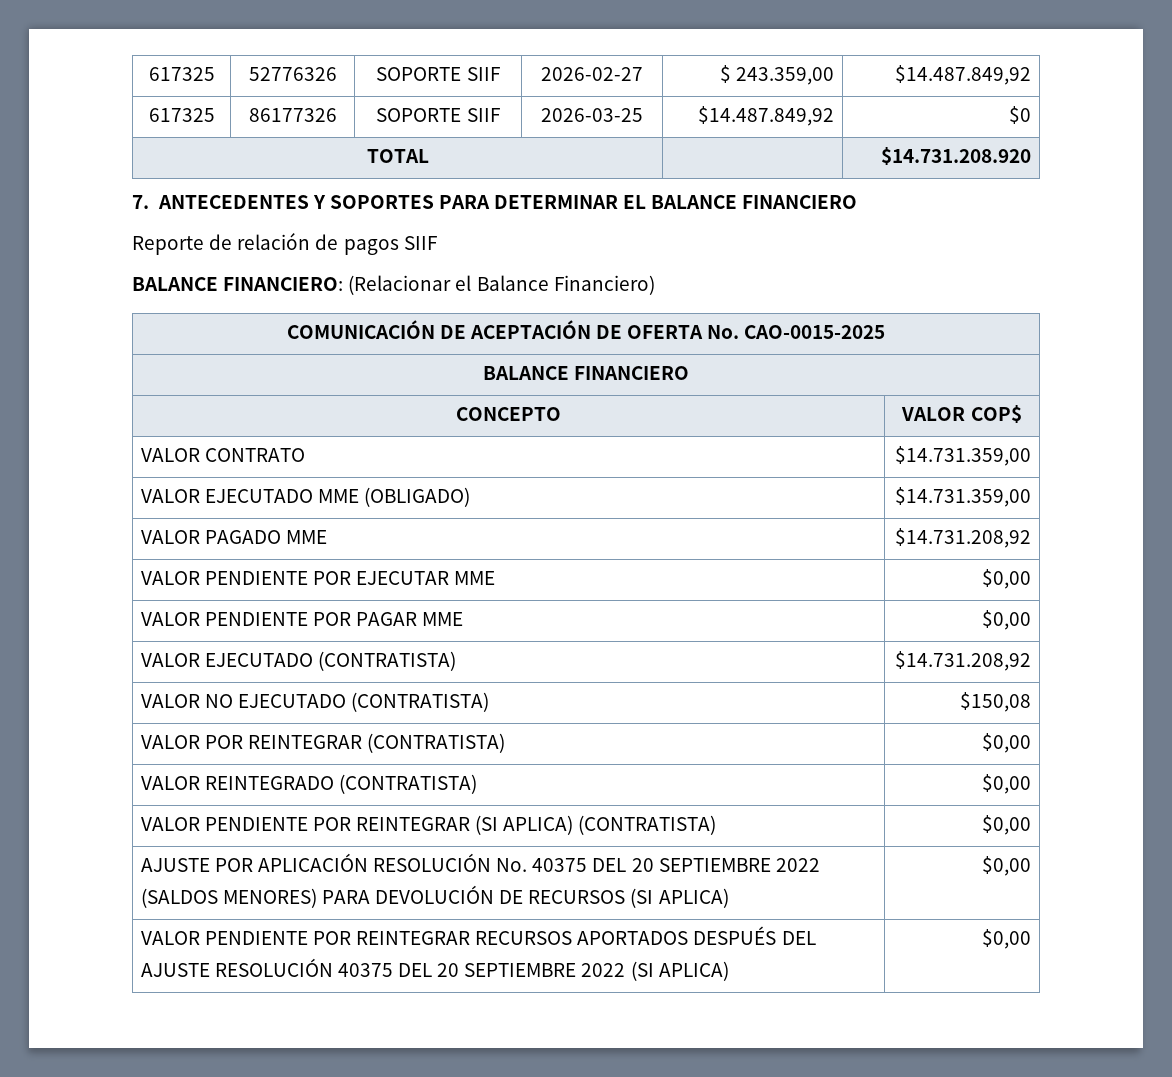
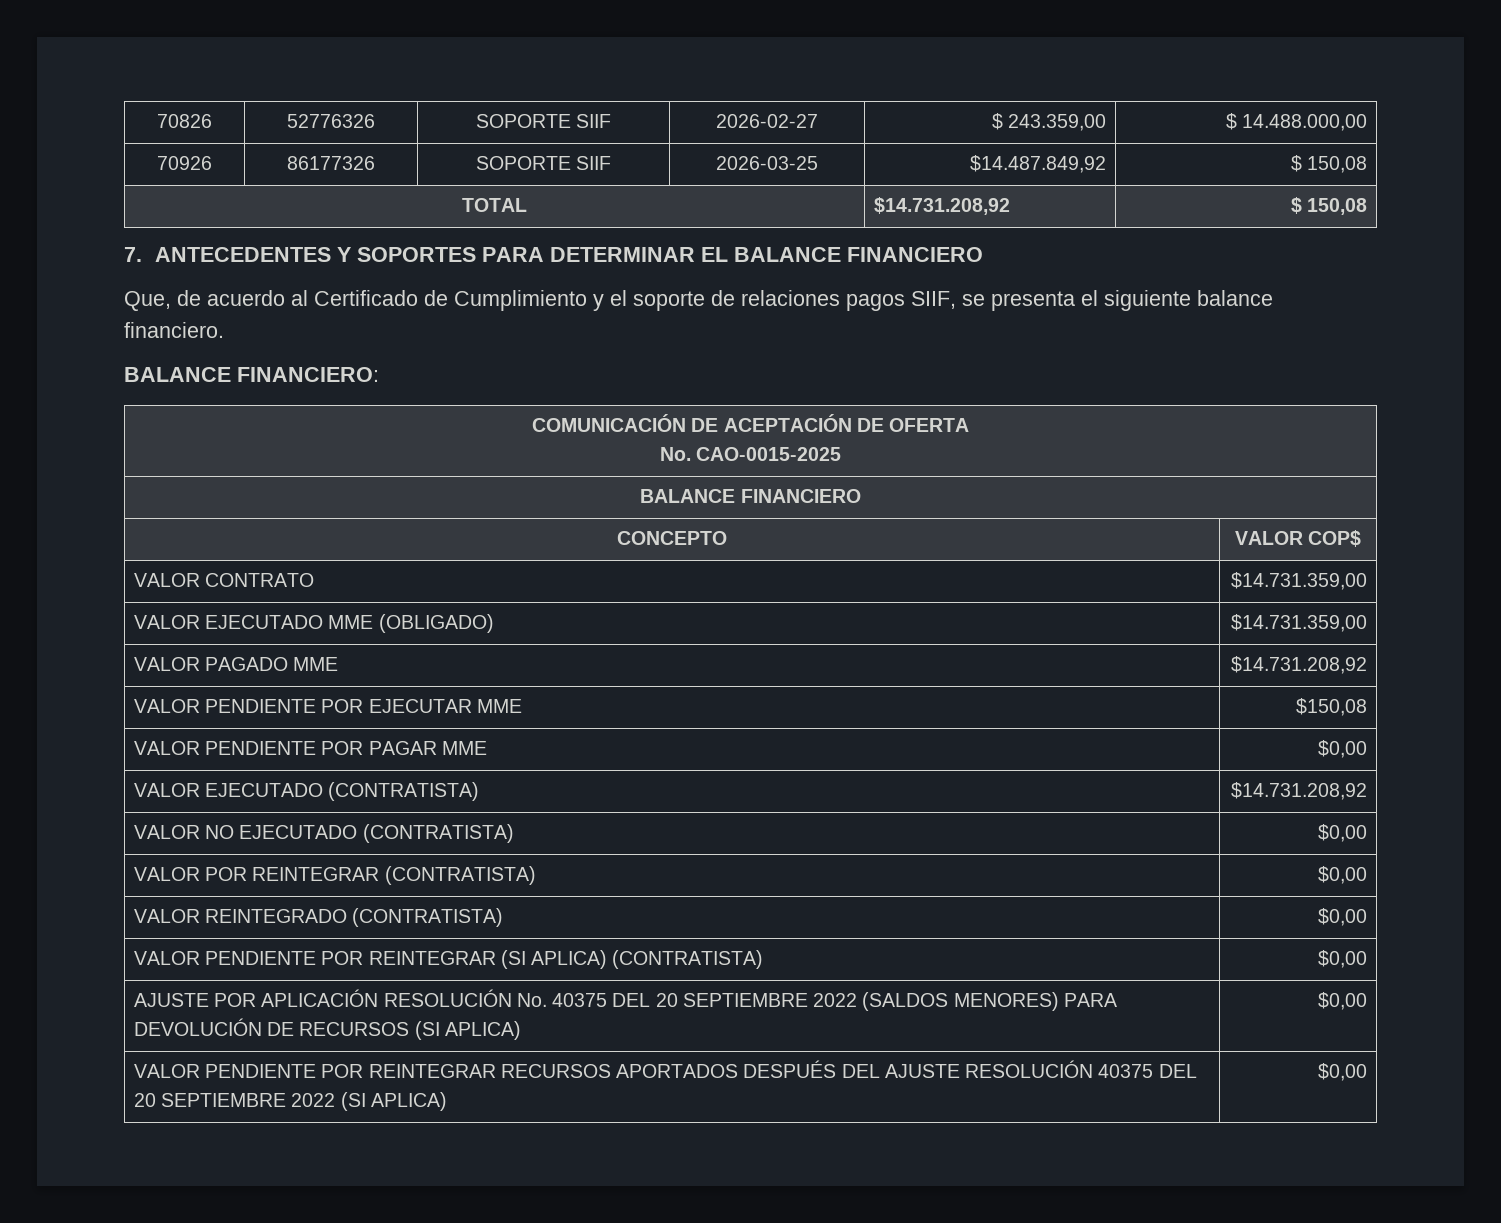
[148,67,215,81] 617325 -> [157,114,212,128] 70826
[895,65,1032,85] [148,108,215,122] $14.487.849,92 // 617325 -> [1226,113,1368,131] [157,156,212,170] $ 14.488.000,00 // 70926
[1009,106,1032,124] $0 -> [1291,155,1368,173] $ 150,08
[881,147,1032,165] | $14.731.208.920 -> [873,197,1010,215] [1291,197,1368,215] $14.731.208,92 | $ 150,08
[132,233,437,255] [132,275,655,295] Reporte de relación de pagos SIIF // BALANCE FINANCIERO: (Relacionar el Balance Financiero) -> [124,290,1273,311] [124,322,224,338] [124,367,379,382] Que, de acuerdo al Certificado de Cumplimiento y el soporte de relaciones pagos SIIF, se presenta el siguiente balance financiero. // BALANCE FINANCIERO:
(704, 332) none -> (970, 425) //
[982,569,1032,589] $0,00 -> [1296,698,1368,716] $150,08
[960,692,1032,712] $150,08 -> [1318,824,1368,842] $0,00

